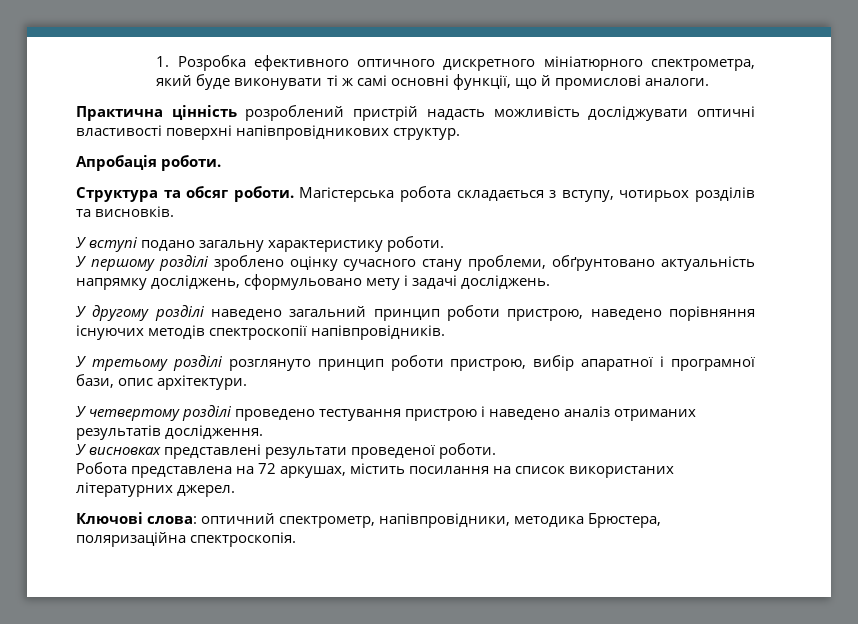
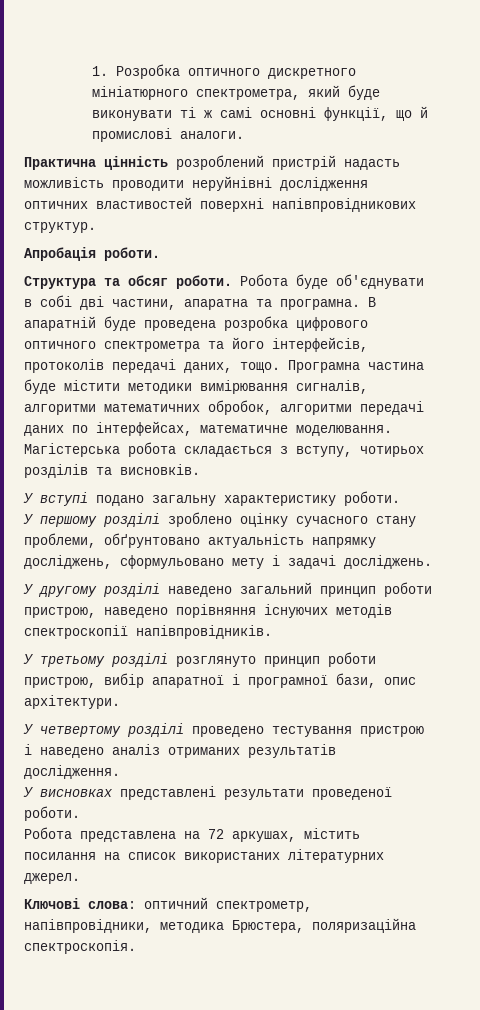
[253,55,349,71] ефективного -> (181, 71) none
[588,106,755,121] [76,125,162,136] досліджувати оптичні властивості -> [112,176,368,191] [24,197,192,209] проводити неруйнівні дослідження оптичних властивостей
(294, 194) none -> [240,274,424,289] [24,295,376,310] [24,316,368,331] [24,337,368,352] [24,359,424,373] [24,379,368,394] [24,400,424,415] [24,421,392,436] Робота буде об'єднувати в собі дві частини, апаратна та програмна. В апаратній буде проведена розробка цифрового оптичного спектрометра та його інтерфейсів, протоколів передачі даних, тощо. Програмна частина буде містити методики вимірювання сигналів, алгоритми математичних обробок, алгоритми передачі даних по інтерфейсах, математичне моделювання.

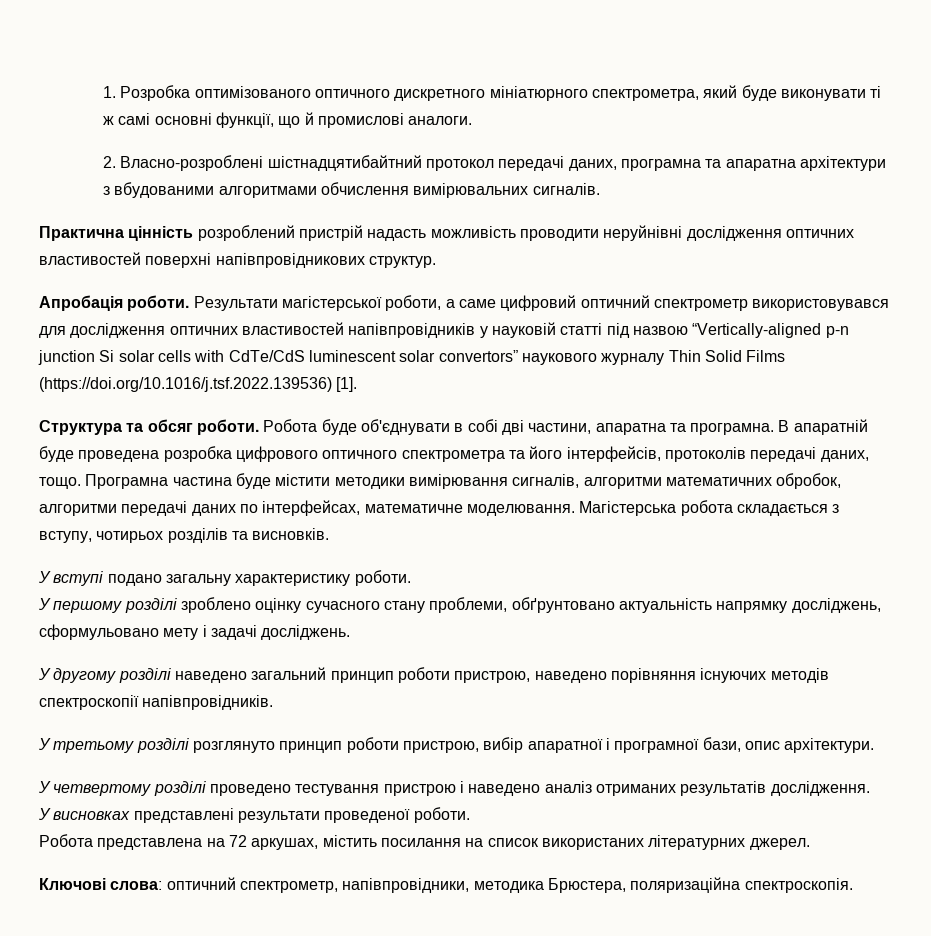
(181, 71) none -> [194,86,311,98] оптимізованого
(245, 135) none -> [103,155,886,171] [103,182,600,198] // 2. Власно-розроблені шістнадцятибайтний протокол передачі даних, програмна та апаратна архітектури з вбудованими алгоритмами обчислення вимірювальних сигналів.
(160, 254) none -> [193,295,890,311] [39,322,849,338] [38,350,786,365] [39,377,358,392] Результати магістерської роботи, а саме цифровий оптичний спектрометр використовувався для дослідження оптичних властивостей напівпровідників у науковій статті під назвою “Vertically-aligned p-n junction Si solar cells with CdTe/CdS luminescent solar convertors” наукового журналу Thin Solid Films (https://doi.org/10.1016/j.tsf.2022.139536) [1].

